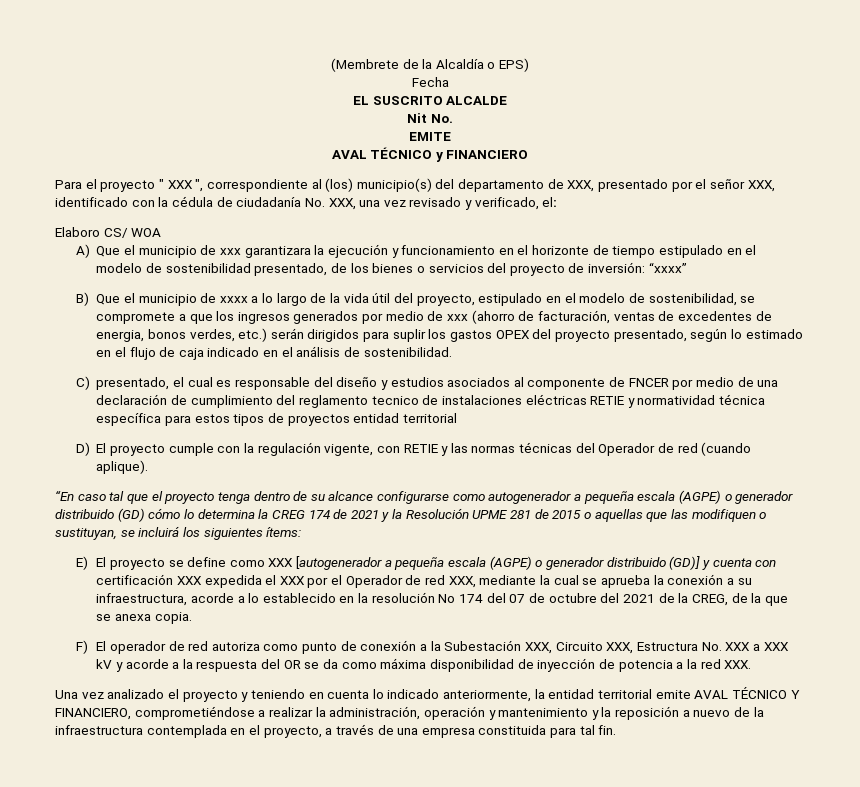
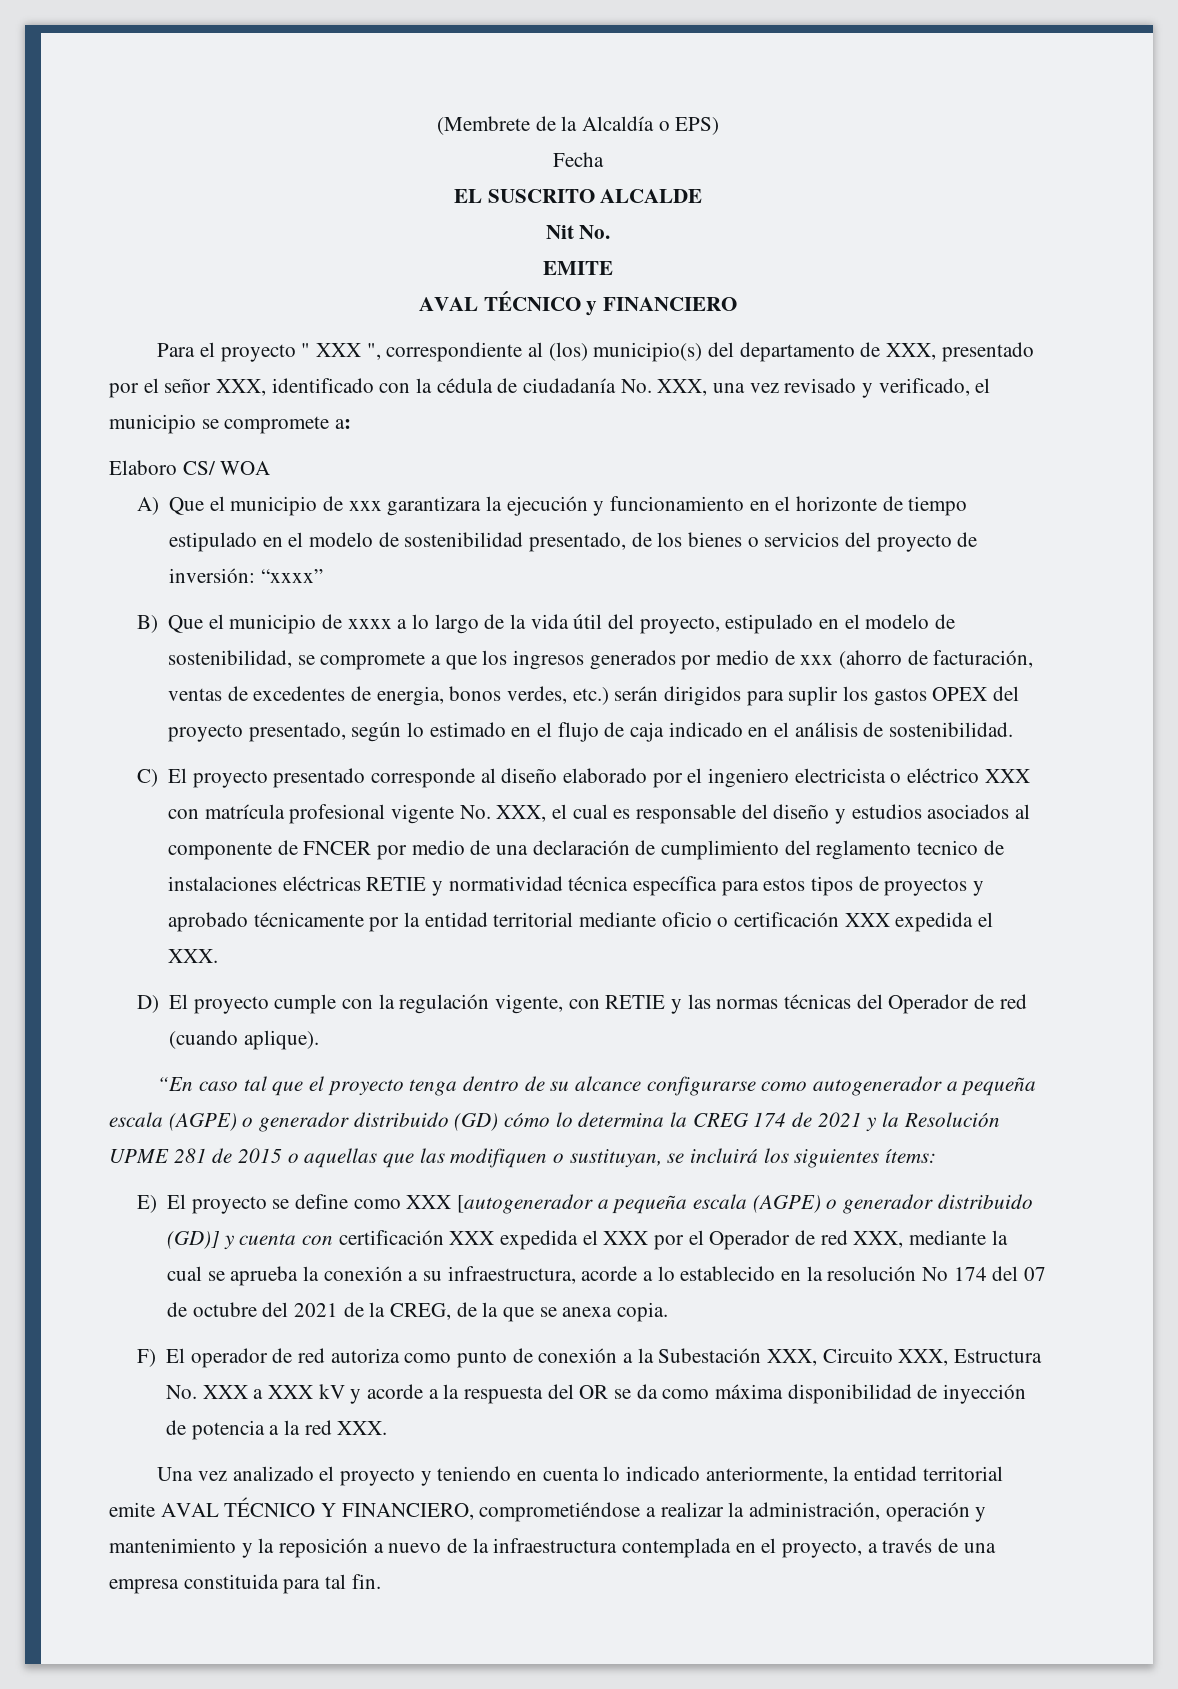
[542,197,558,207] el: -> [975,378,991,393] [109,414,352,434] el municipio se compromete a:
[96,377,170,390] presentado, -> [168,768,1030,788] [168,804,547,824] El proyecto presentado corresponde al diseño elaborado por el ingeniero electricista o eléctrico XXX con matrícula profesional vigente No. XXX,
[353,413,457,423] entidad territorial -> [973,881,985,896] [168,912,994,932] [168,949,219,963] y aprobado técnicamente por la entidad territorial mediante oficio o certificación XXX expedida el XXX.

